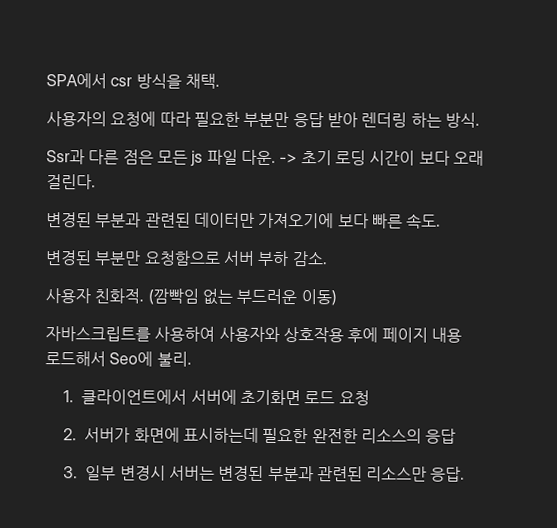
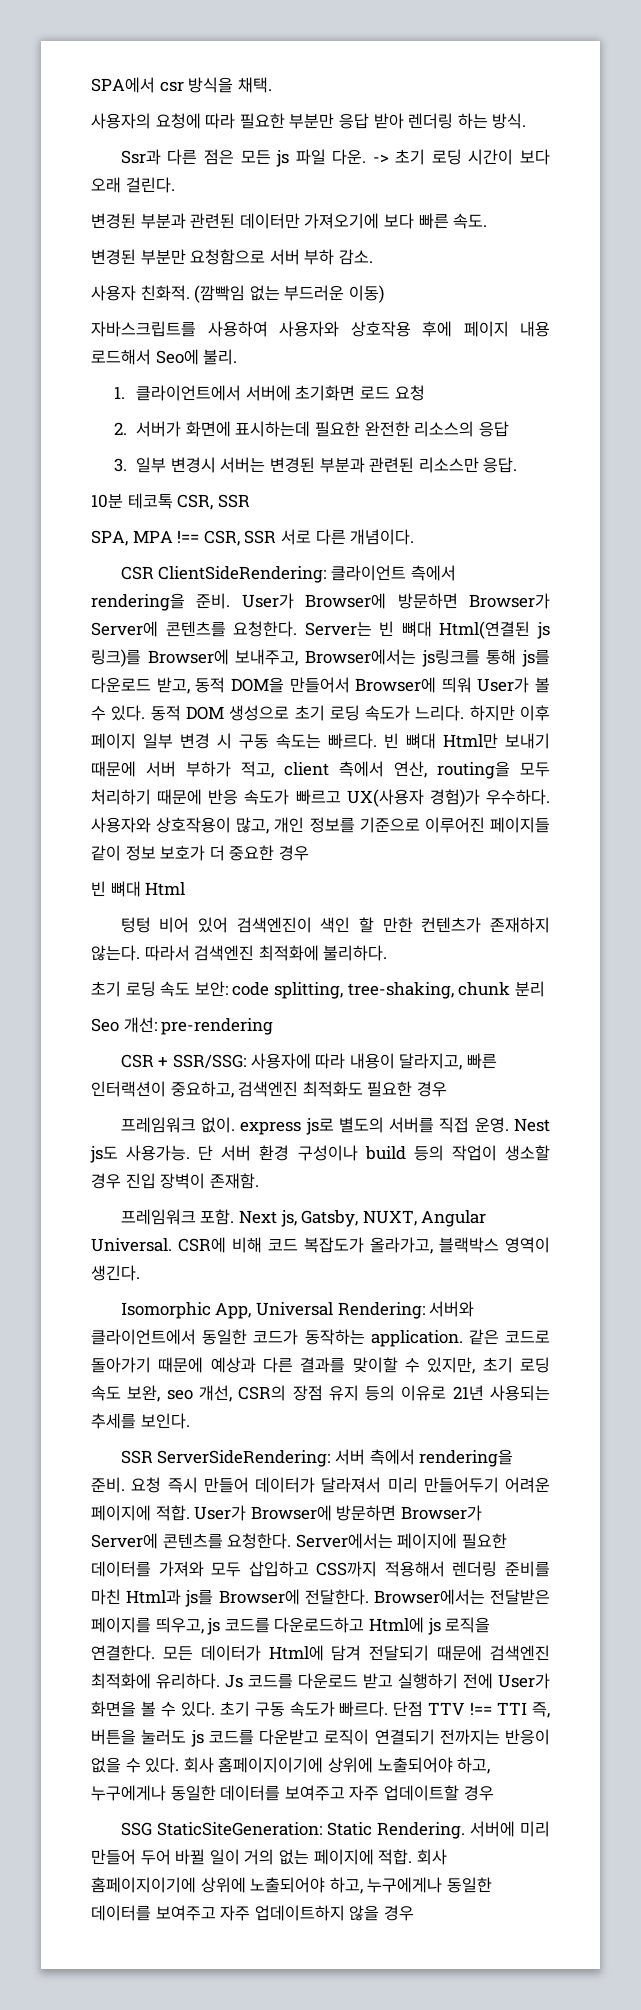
(466, 474) none -> [91,493,250,510] [91,529,415,546] [120,565,456,583] [91,593,550,611] [91,621,550,639] [91,649,550,667] [91,677,550,694] [91,705,550,721] [91,733,550,749] [91,761,550,779] [91,789,550,807] [91,817,550,834] [91,845,309,861] [91,881,186,897] [120,917,550,933] [91,945,388,961] [91,981,545,999] [91,1017,274,1035] [120,1053,497,1070] [91,1081,447,1098] [120,1117,550,1135] [90,1145,550,1163] [91,1173,259,1189] [120,1209,487,1227] [91,1237,550,1254] [91,1265,140,1281] [120,1301,475,1319] [91,1329,550,1347] [91,1357,550,1374] [91,1385,550,1402] [91,1413,190,1429] [120,1449,514,1467] [91,1477,550,1493] [91,1505,482,1521] [91,1533,507,1549] [91,1561,550,1577] [91,1589,550,1607] [91,1617,491,1635] [91,1645,550,1661] [91,1673,550,1689] [91,1701,550,1718] [91,1729,550,1747] [91,1757,491,1774] [91,1785,494,1801] [120,1821,550,1839] [91,1849,447,1865] [91,1877,492,1894] [91,1905,414,1921] // 10분 테코톡 CSR, SSR // SPA, MPA !== CSR, SSR 서로 다른 개념이다. // CSR ClientSideRendering: 클라이언트 측에서 rendering을 준비. User가 Browser에 방문하면 Browser가 Server에 콘텐츠를 요청한다. Server는 빈 뼈대 Html(연결된 js 링크)를 Browser에 보내주고, Browser에서는 js링크를 통해 js를 다운로드 받고, 동적 DOM을 만들어서 Browser에 띄워 User가 볼 수 있다. 동적 DOM 생성으로 초기 로딩 속도가 느리다. 하지만 이후 페이지 일부 변경 시 구동 속도는 빠르다. 빈 뼈대 Html만 보내기 때문에 서버 부하가 적고, client 측에서 연산, routing을 모두 처리하기 때문에 반응 속도가 빠르고 UX(사용자 경험)가 우수하다. 사용자와 상호작용이 많고, 개인 정보를 기준으로 이루어진 페이지들 같이 정보 보호가 더 중요한 경우 // 빈 뼈대 Html // 텅텅 비어 있어 검색엔진이 색인 할 만한 컨텐츠가 존재하지 않는다. 따라서 검색엔진 최적화에 불리하다. // 초기 로딩 속도 보안: code splitting, tree-shaking, chunk 분리 // Seo 개선: pre-rendering // CSR + SSR/SSG: 사용자에 따라 내용이 달라지고, 빠른 인터랙션이 중요하고, 검색엔진 최적화도 필요한 경우 // 프레임워크 없이. express js로 별도의 서버를 직접 운영. Nest js도 사용가능. 단 서버 환경 구성이나 build 등의 작업이 생소할 경우 진입 장벽이 존재함. // 프레임워크 포함. Next js, Gatsby, NUXT, Angular Universal. CSR에 비해 코드 복잡도가 올라가고, 블랙박스 영역이 생긴다. // Isomorphic App, Universal Rendering: 서버와 클라이언트에서 동일한 코드가 동작하는 application. 같은 코드로 돌아가기 때문에 예상과 다른 결과를 맞이할 수 있지만, 초기 로딩 속도 보완, seo 개선, CSR의 장점 유지 등의 이유로 21년 사용되는 추세를 보인다. // SSR ServerSideRendering: 서버 측에서 rendering을 준비. 요청 즉시 만들어 데이터가 달라져서 미리 만들어두기 어려운 페이지에 적합. User가 Browser에 방문하면 Browser가 Server에 콘텐츠를 요청한다. Server에서는 페이지에 필요한 데이터를 가져와 모두 삽입하고 CSS까지 적용해서 렌더링 준비를 마친 Html과 js를 Browser에 전달한다. Browser에서는 전달받은 페이지를 띄우고, js 코드를 다운로드하고 Html에 js 로직을 연결한다. 모든 데이터가 Html에 담겨 전달되기 때문에 검색엔진 최적화에 유리하다. Js 코드를 다운로드 받고 실행하기 전에 User가 화면을 볼 수 있다. 초기 구동 속도가 빠르다. 단점 TTV !== TTI 즉, 버튼을 눌러도 js 코드를 다운받고 로직이 연결되기 전까지는 반응이 없을 수 있다. 회사 홈페이지이기에 상위에 노출되어야 하고, 누구에게나 동일한 데이터를 보여주고 자주 업데이트할 경우 // SSG StaticSiteGeneration: Static Rendering. 서버에 미리 만들어 두어 바뀔 일이 거의 없는 페이지에 적합. 회사 홈페이지이기에 상위에 노출되어야 하고, 누구에게나 동일한 데이터를 보여주고 자주 업데이트하지 않을 경우

